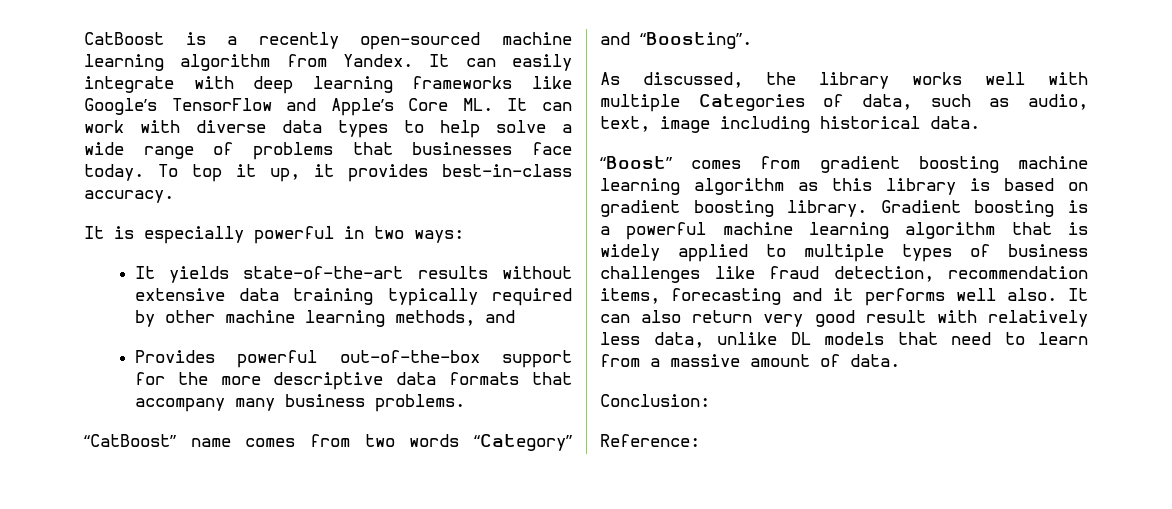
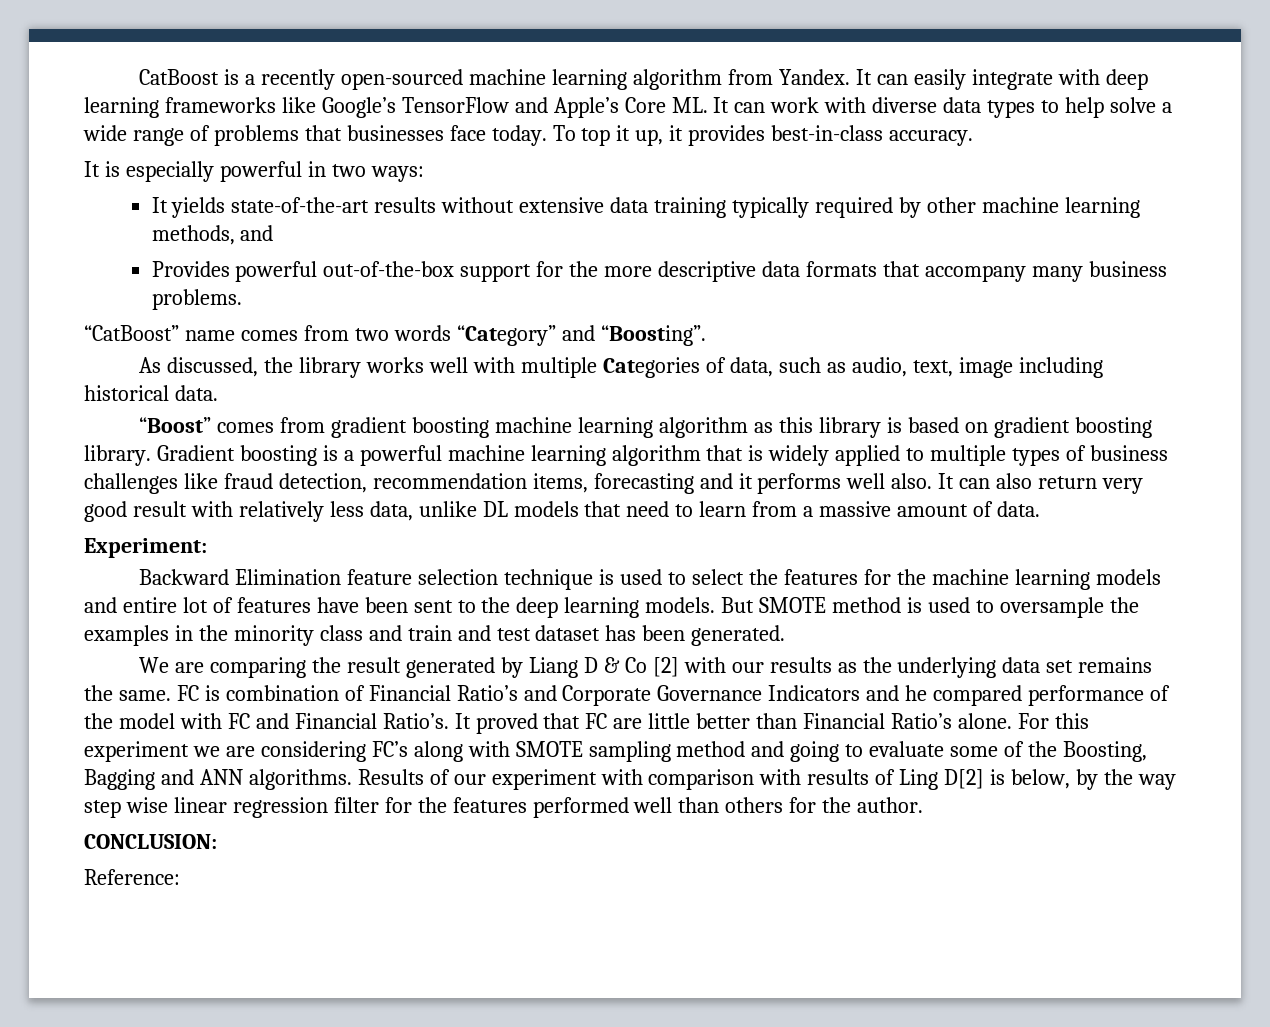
[600,394,710,407] Conclusion: -> [84,538,207,558] [139,569,1161,590] [84,597,1139,618] [84,625,786,646] [139,657,1153,678] [84,685,1171,706] [84,713,1089,734] [84,741,1147,762] [84,769,1176,790] [84,797,924,818] [84,834,217,849] Experiment: // Backward Elimination feature selection technique is used to select the features for the machine learning models and entire lot of features have been sent to the deep learning models. But SMOTE method is used to oversample the examples in the minority class and train and test dataset has been generated. // We are comparing the result generated by Liang D & Co [2] with our results as the underlying data set remains the same. FC is combination of Financial Ratio’s and Corporate Governance Indicators and he compared performance of the model with FC and Financial Ratio’s. It proved that FC are little better than Financial Ratio’s alone. For this experiment we are considering FC’s along with SMOTE sampling method and going to evaluate some of the Boosting, Bagging and ANN algorithms. Results of our experiment with comparison with results of Ling D[2] is below, by the way step wise linear regression filter for the features performed well than others for the author. // CONCLUSION:

